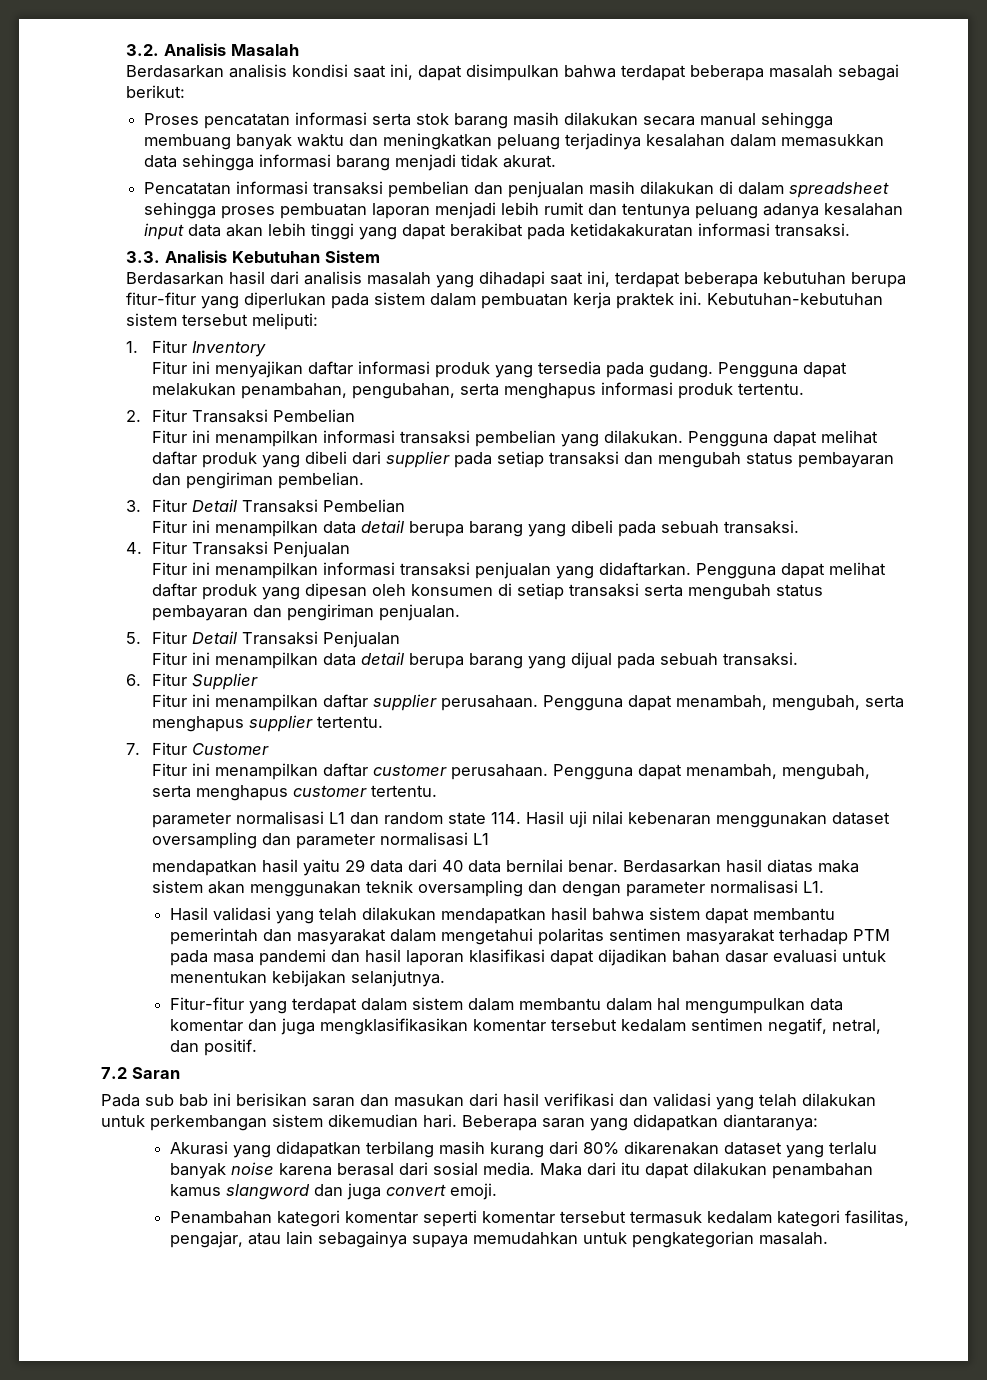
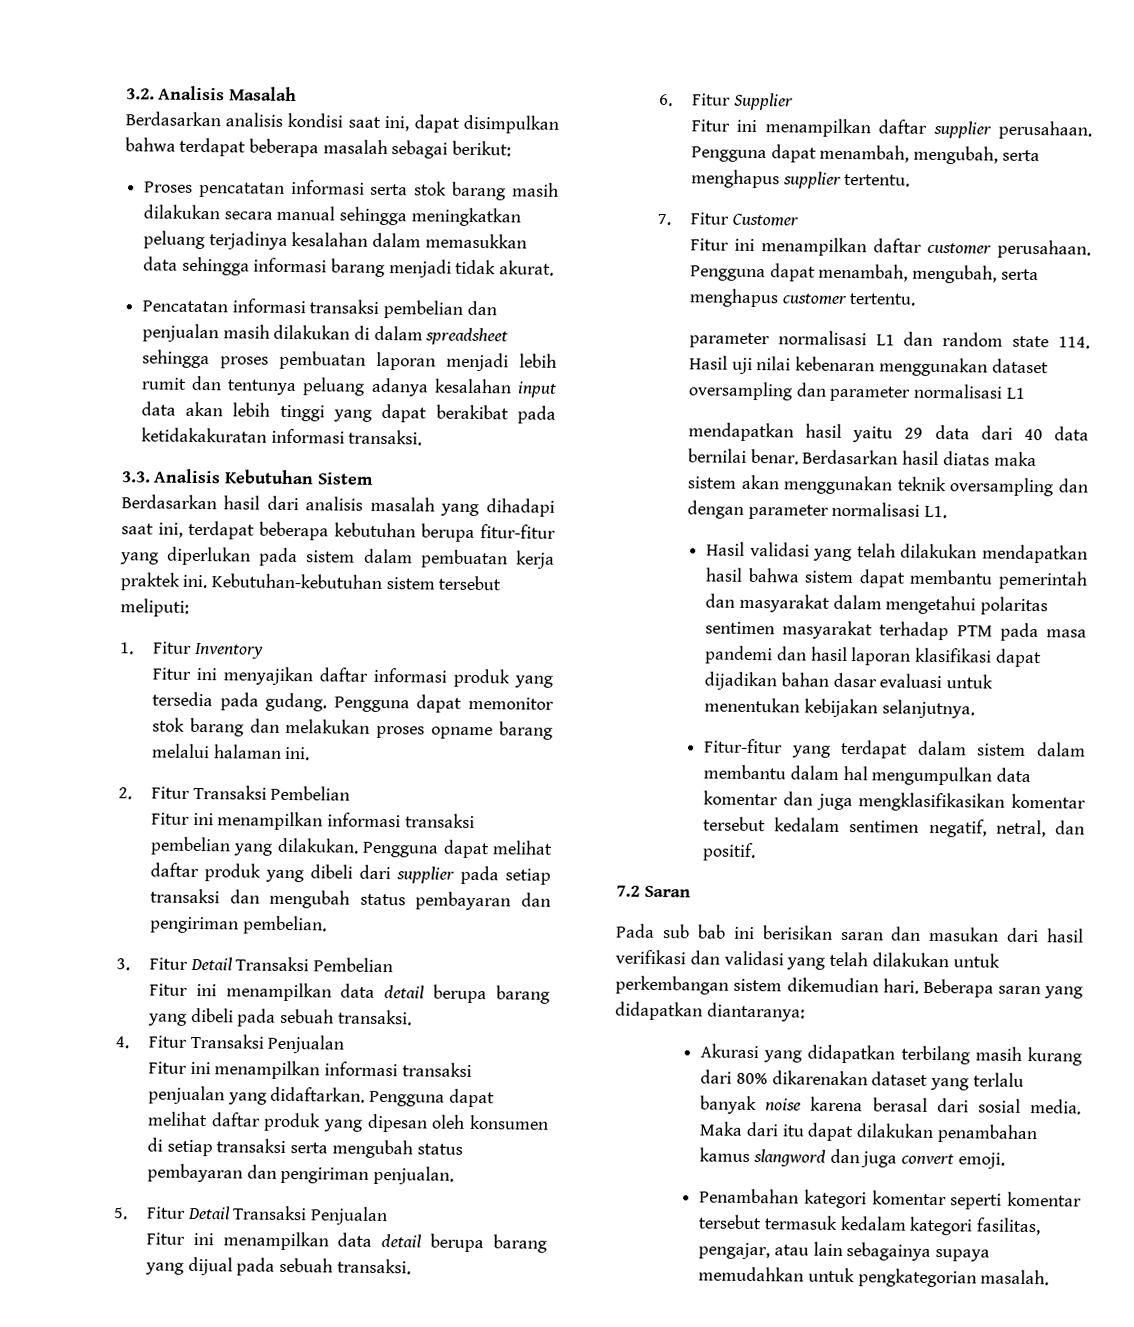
[144,134,379,150] membuang banyak waktu dan -> (408, 216) none
[151,382,804,399] melakukan penambahan, pengubahan, serta menghapus informasi produk tertentu. -> [468,696,554,710] [151,717,553,740] [150,743,311,761] memonitor stok barang dan melakukan proses opname barang melalui halaman ini.

